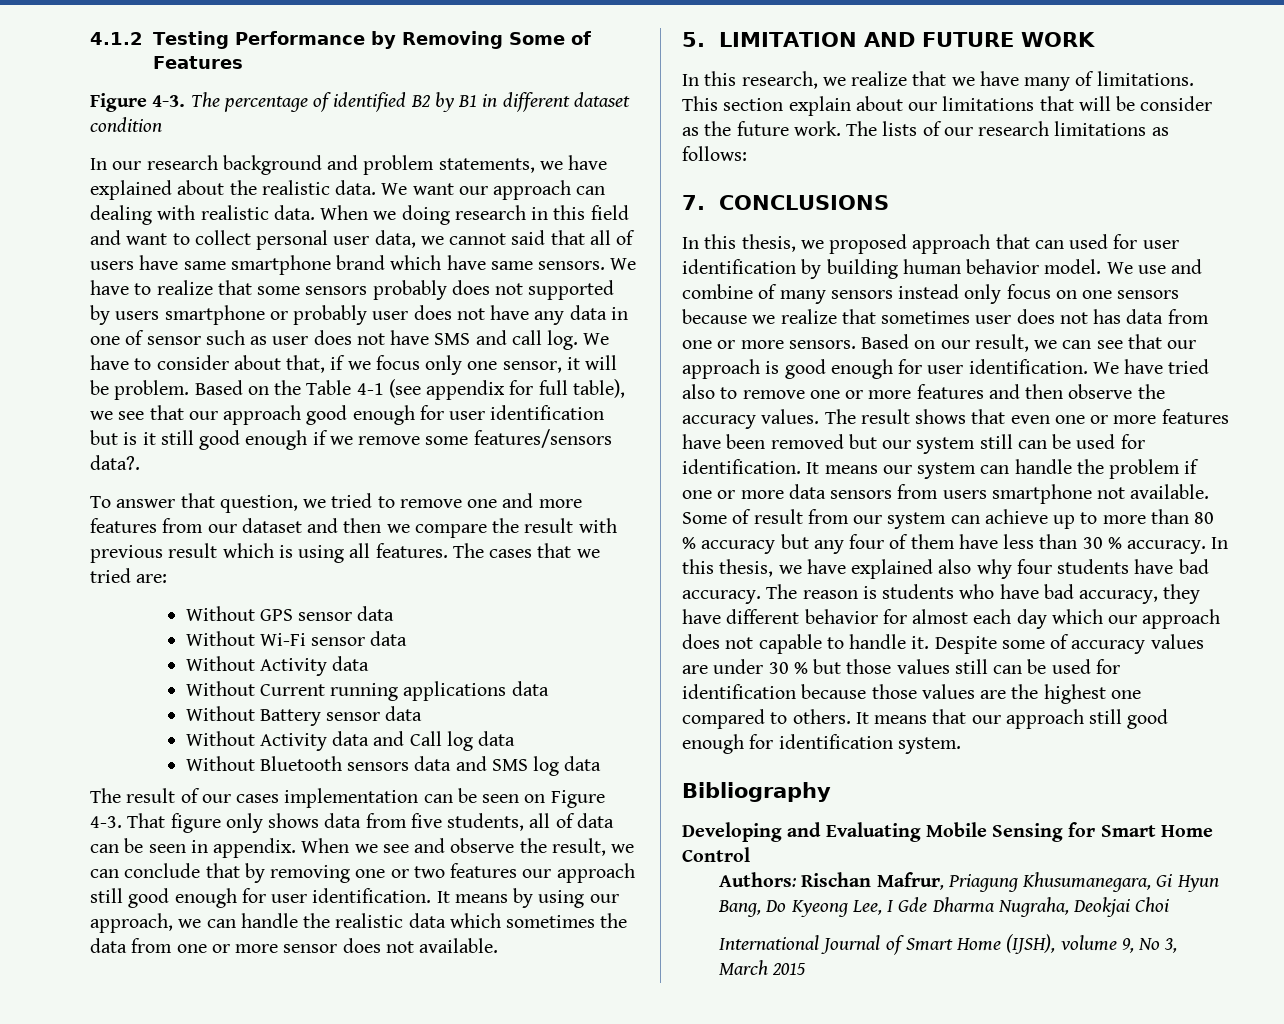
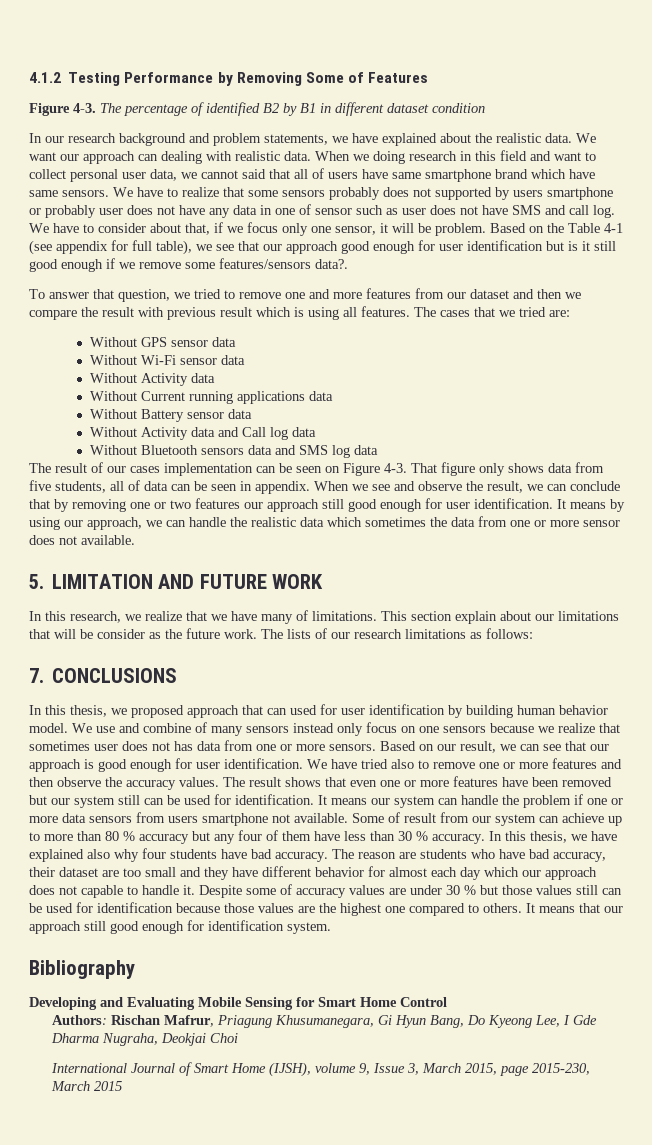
[862,586,877,599] is -> [399,852,416,859] are
(1159, 597) none -> [29,867,201,877] their dataset are too small and
[1138,938,1161,950] No -> [372,1063,405,1073] Issue
(769, 967) none -> [464,1063,590,1076] [50,1081,90,1091] 2015, page 2015-230, March

